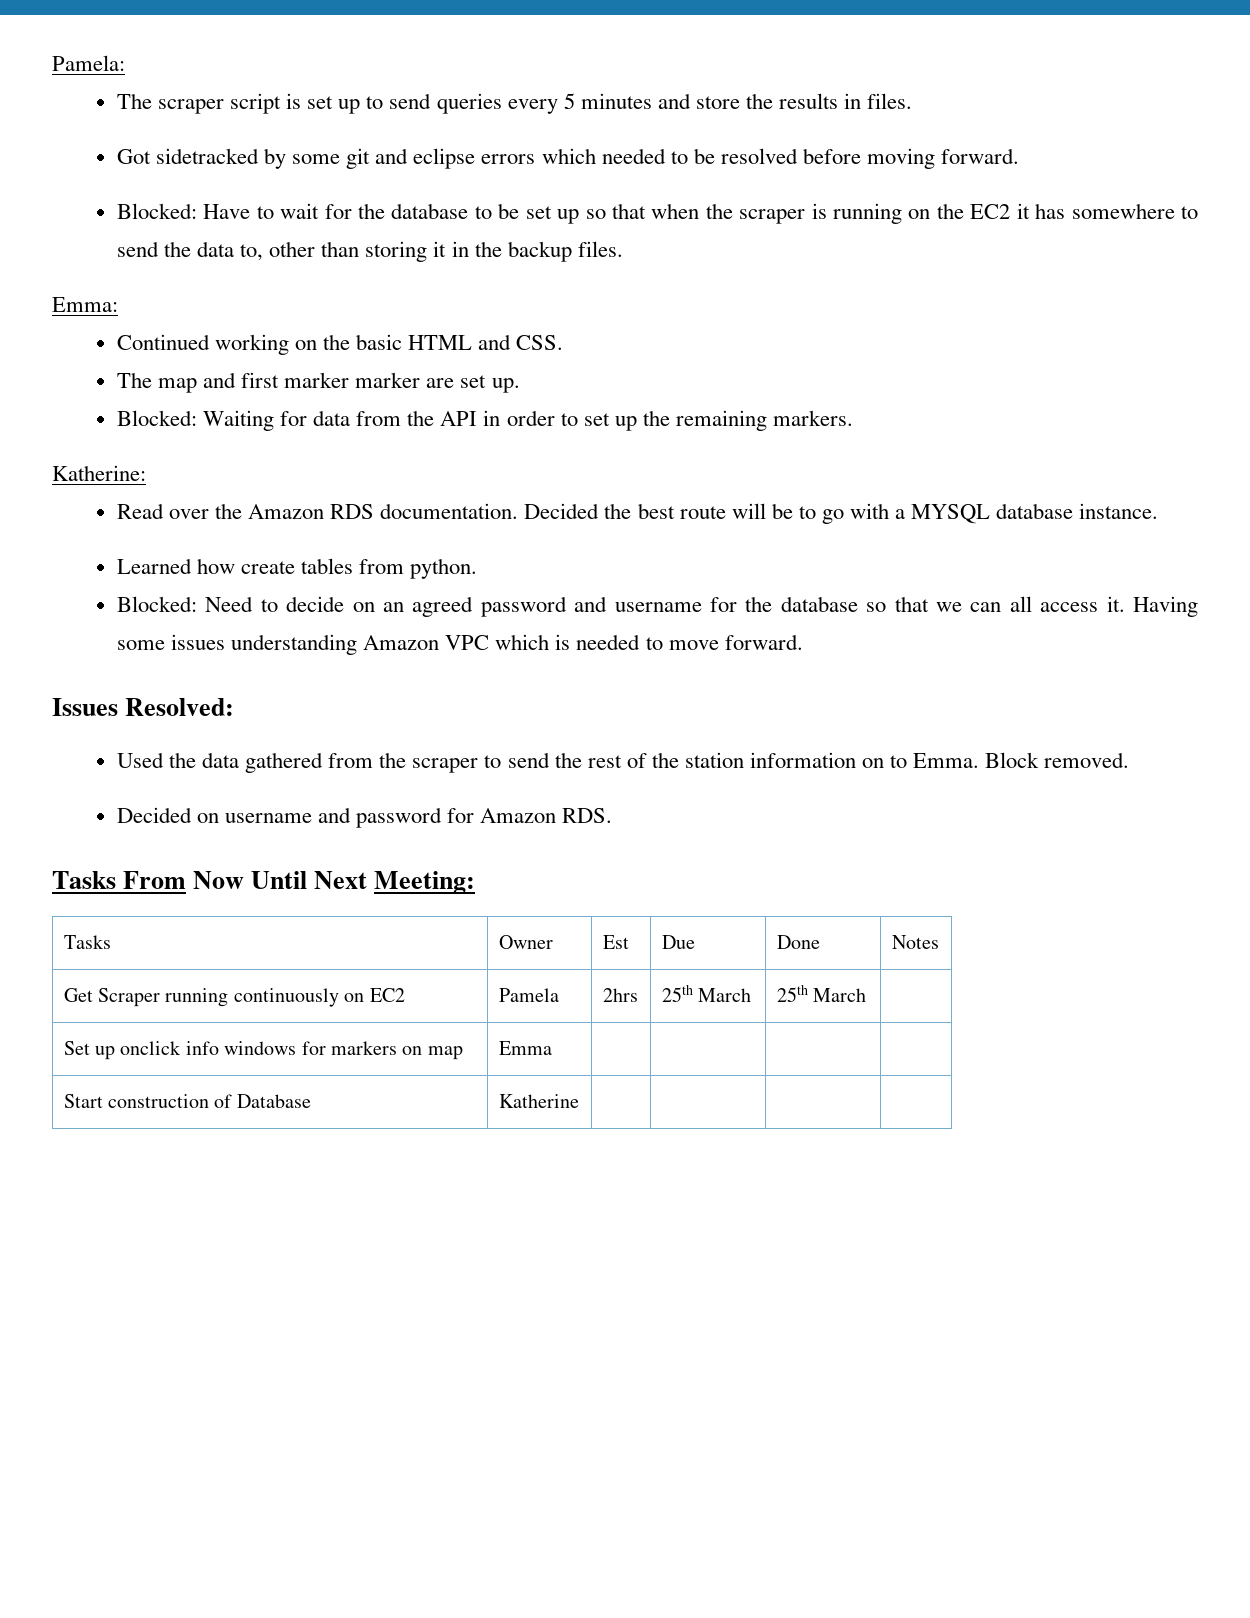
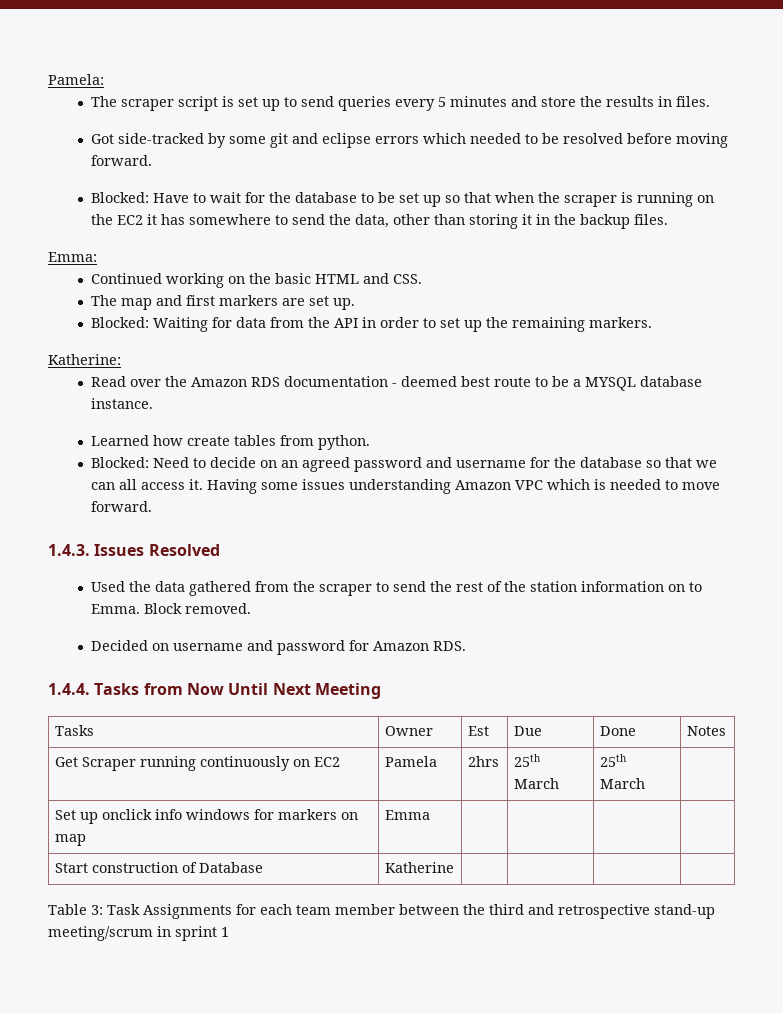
[156,148,260,164] sidetracked -> [118,133,205,144] side-tracked
[197,241,264,261] data to, -> [355,214,390,228] data,
[284,372,421,388] marker marker -> [219,295,279,306] markers
[380,503,889,524] documentation. Decided the best route will be to go with -> [284,376,570,387] documentation - deemed best route to be
[52,698,235,716] Issues Resolved: -> [48,544,220,556] 1.4.3. Issues Resolved
[52,871,187,889] Tasks From -> [48,683,183,695] 1.4.4. Tasks from
[374,871,476,894] Meeting: -> [314,683,381,699] Meeting
(579, 1101) none -> [48,904,715,919] [48,926,229,941] // Table 3: Task Assignments for each team member between the third and retrospective stand-up meeting/scrum in sprint 1

